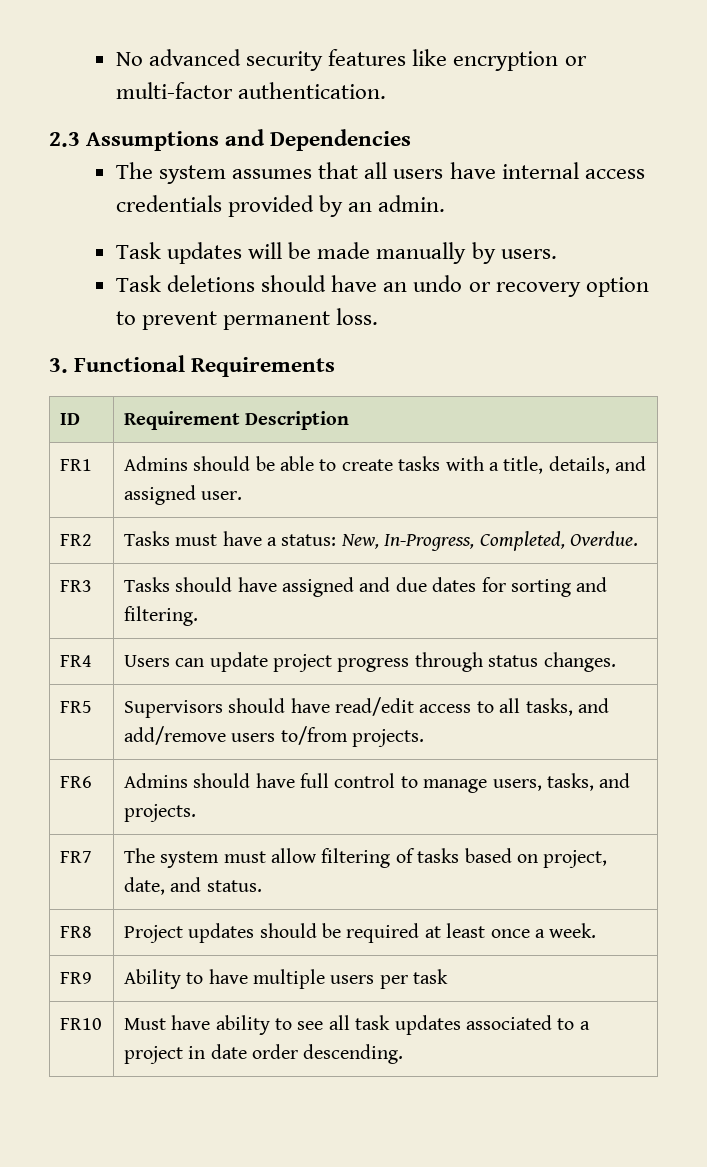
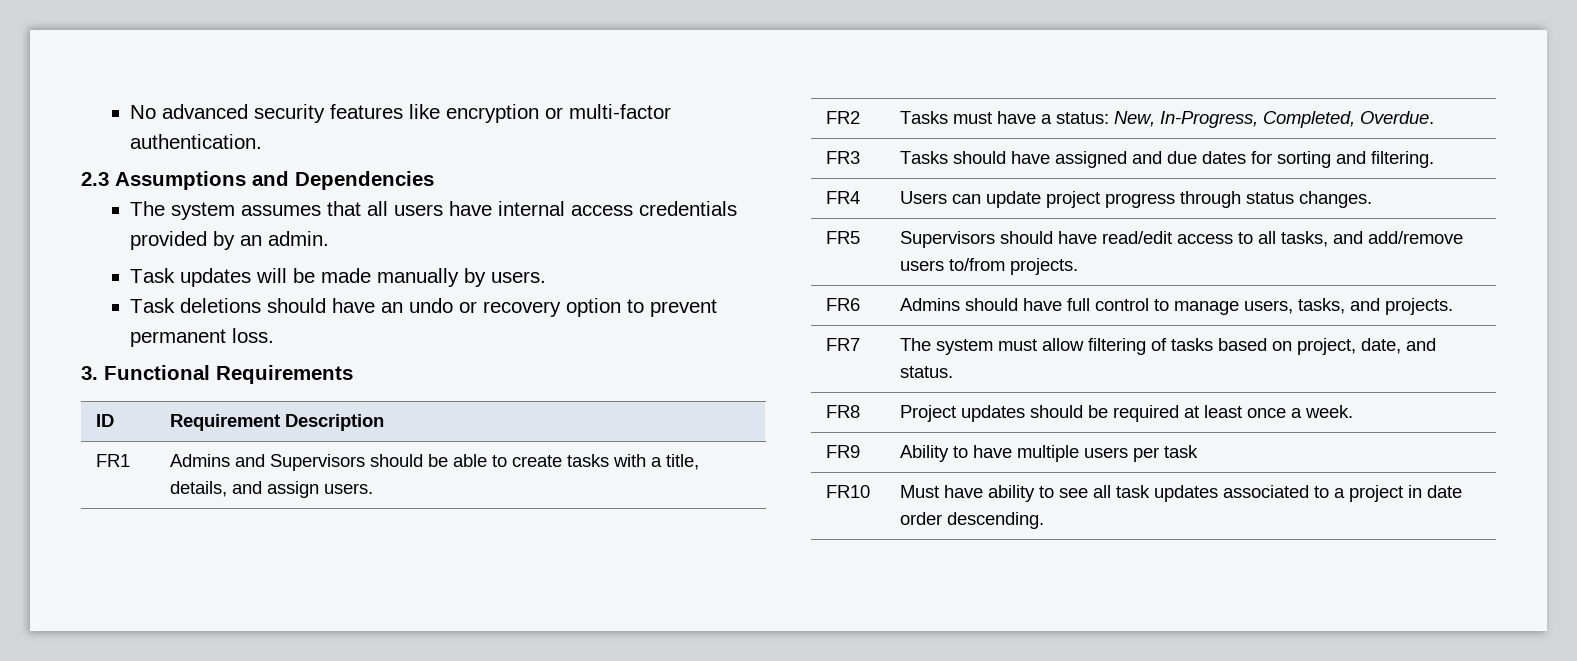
(188, 463) none -> [234,454,365,471] and Supervisors
[123,485,243,505] assigned user. -> [266,481,373,498] assign users.

